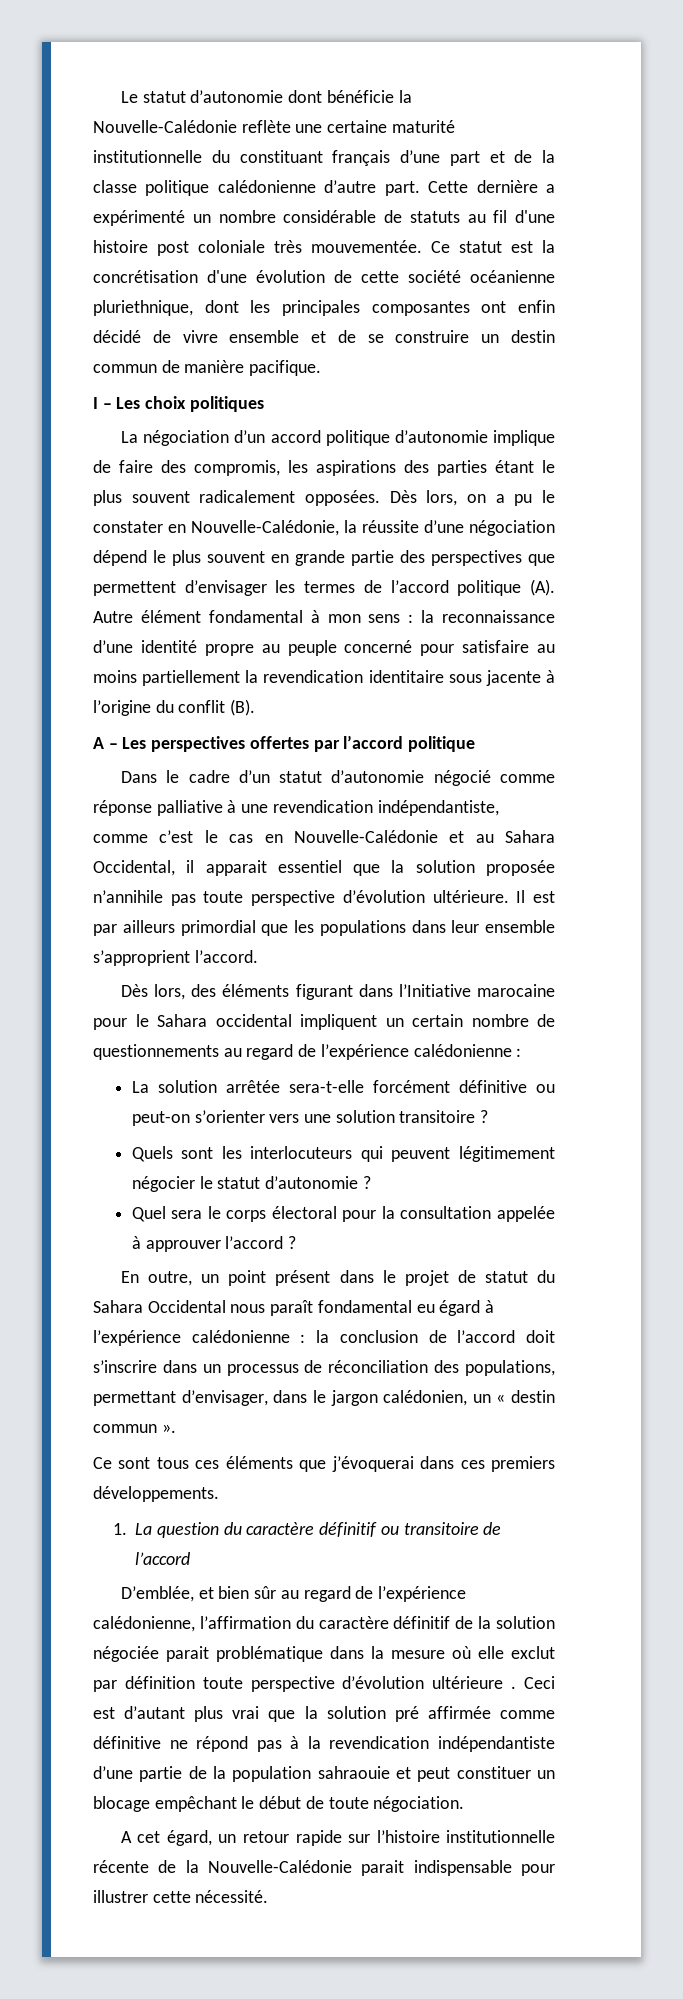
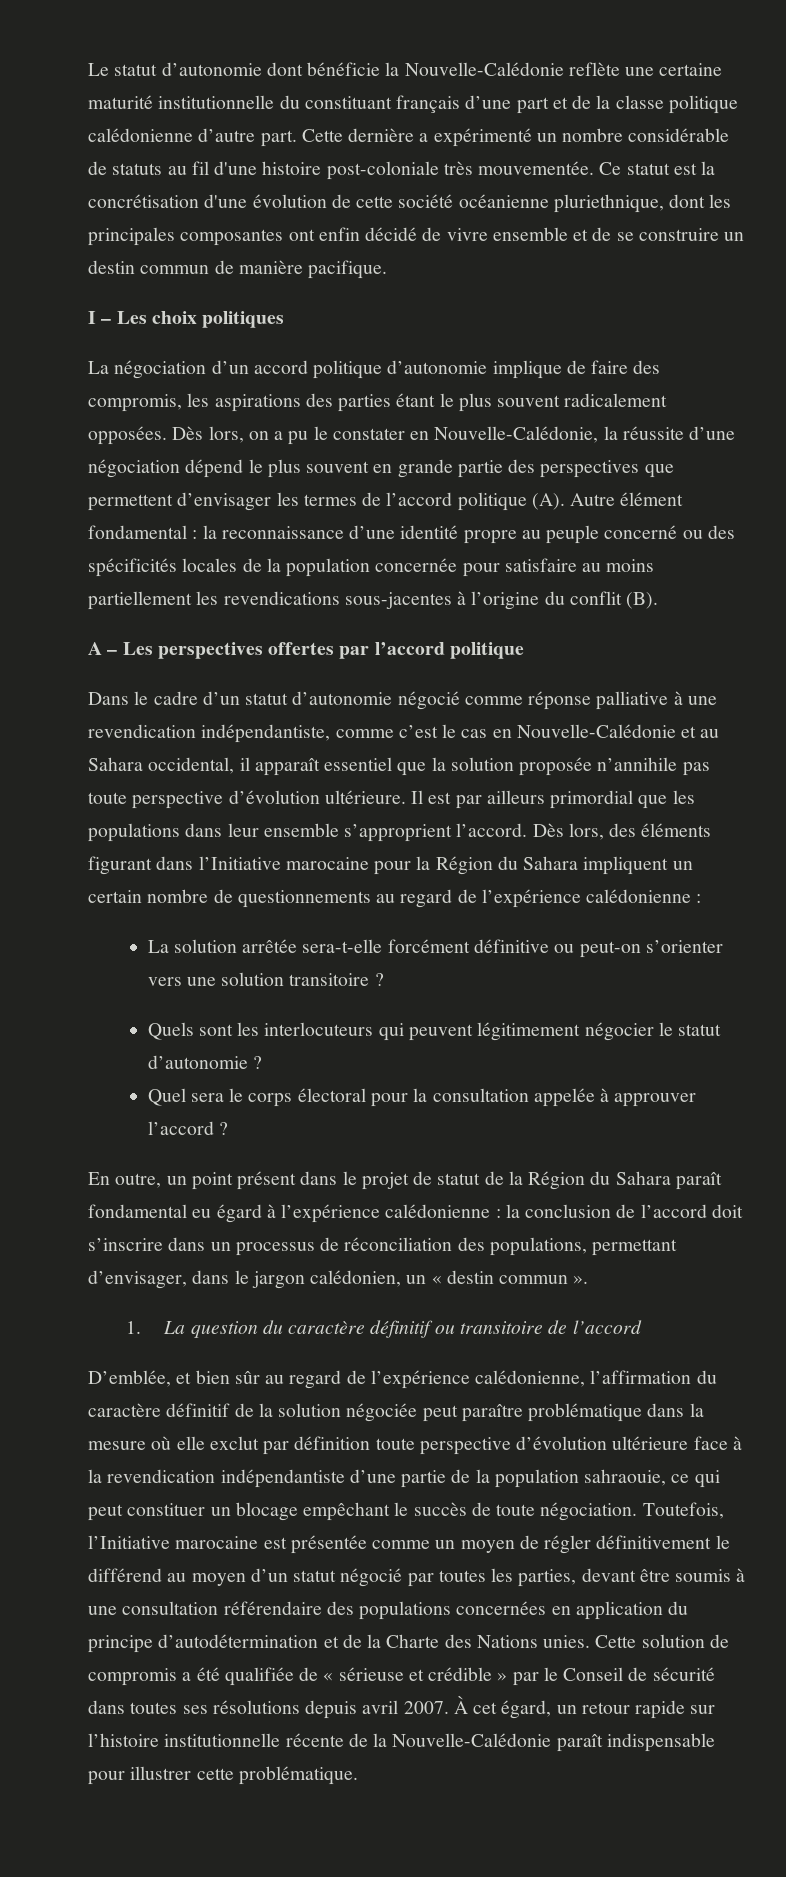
[157,240,265,256] post coloniale -> [326,161,439,180] post-coloniale
[310,610,401,623] à mon sens -> (187, 532) none
(413, 646) none -> [682,525,735,539] [88,558,458,577] ou des spécificités locales de la population concernée
[245,670,541,686] la revendication identitaire sous jacente -> [196,591,452,609] les revendications sous-jacentes
[93,860,267,876] Occidental, il apparait -> [148,757,320,776] occidental, il apparaît
(258, 956) // -> (528, 830) none
[135,1014,292,1027] le Sahara occidental -> [416,856,579,875] la Région du Sahara
[536,1270,555,1283] [93,1300,266,1313] du Sahara Occidental nous -> [484,1171,671,1190] de la Région du Sahara
[93,1456,555,1472] [93,1486,219,1502] // Ce sont tous ces éléments que j’évoquerai dans ces premiers développements. -> (589, 1279) none
[166,1646,209,1662] parait -> [422,1404,523,1422] peut paraître
[511,1676,555,1689] [93,1706,555,1722] [93,1736,282,1752] . Ceci est d’autant plus vrai que la solution pré affirmée comme définitive ne répond pas -> [693,1436,728,1450] face
[317,1766,412,1779] sahraouie et -> [584,1469,720,1488] sahraouie, ce qui
[259,1796,302,1809] début -> [413,1502,467,1516] succès
[120,1831,132,1843] // A -> [642,1502,724,1519] [88,1535,730,1554] [88,1568,746,1587] [88,1601,689,1620] [88,1634,729,1653] [88,1667,715,1686] [88,1695,468,1719] Toutefois, l’Initiative marocaine est présentée comme un moyen de régler définitivement le différend au moyen d’un statut négocié par toutes les parties, devant être soumis à une consultation référendaire des populations concernées en application du principe d’autodétermination et de la Charte des Nations unies. Cette solution de compromis a été qualifiée de « sérieuse et crédible » par le Conseil de sécurité dans toutes ses résolutions depuis avril 2007. À
[361,1860,405,1876] parait -> [556,1734,603,1752] paraît
[195,1890,269,1903] nécessité. -> [238,1766,358,1785] problématique.

